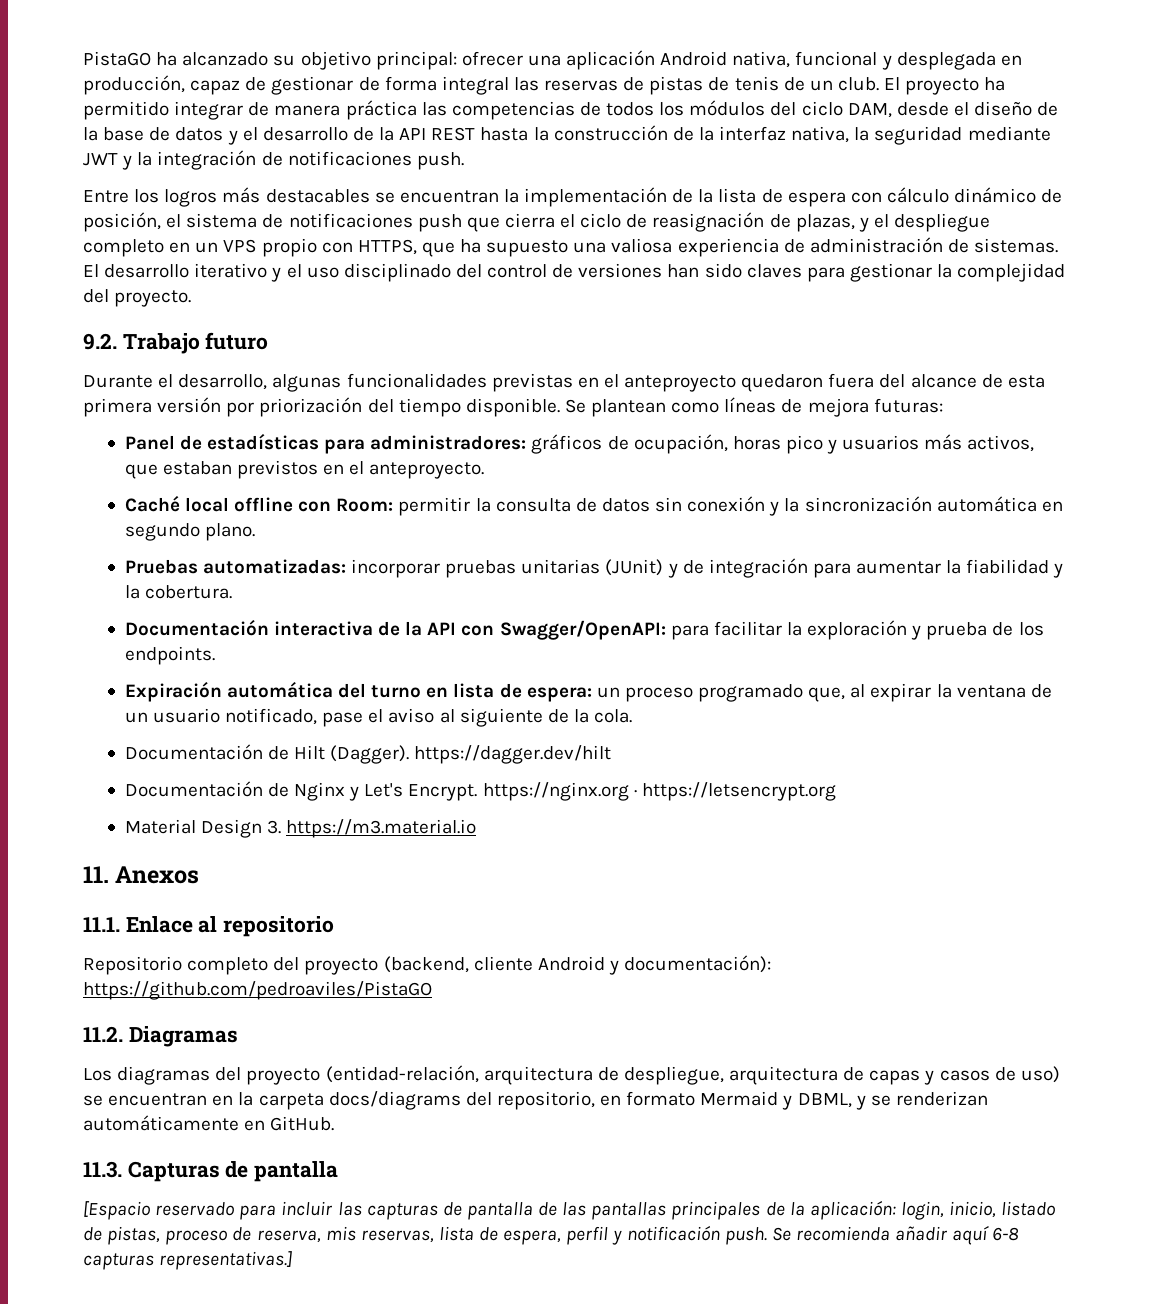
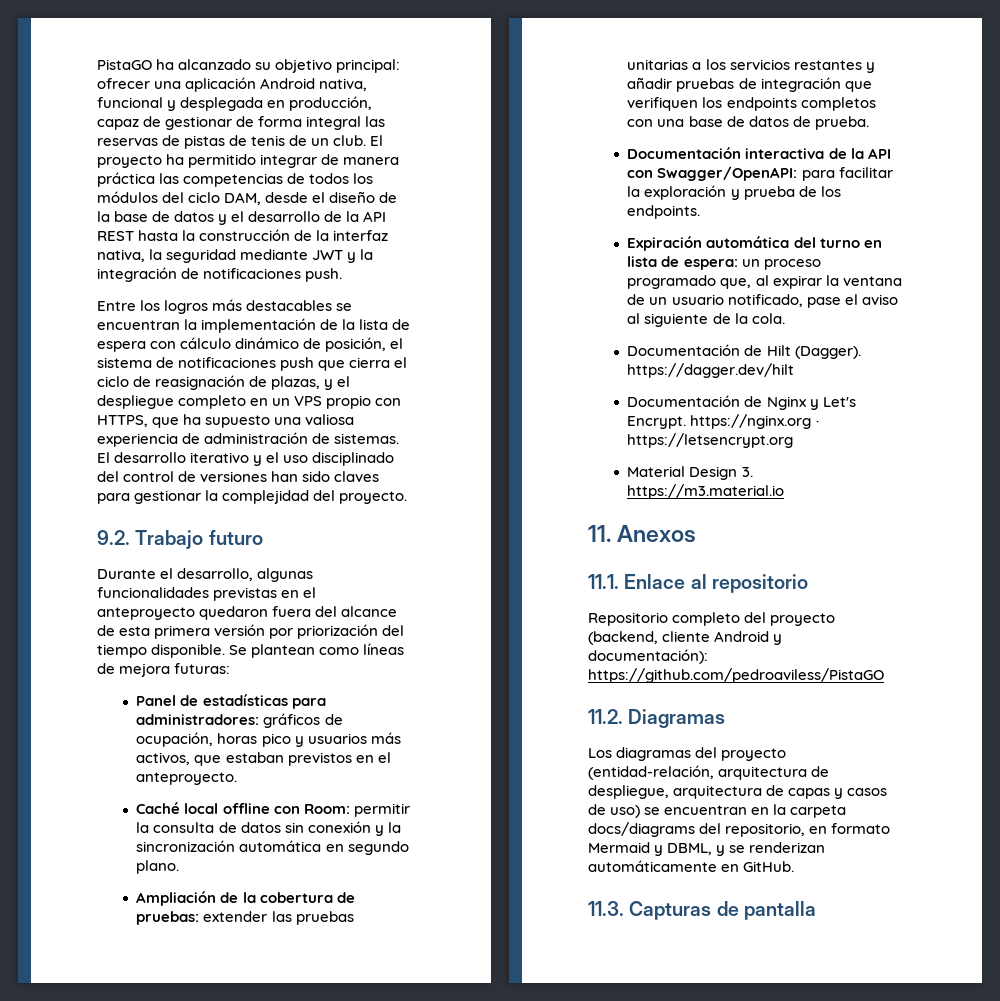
[124,558,1064,578] [124,585,232,599] Pruebas automatizadas: incorporar pruebas unitarias (JUnit) y de integración para aumentar la fiabilidad y la cobertura. -> [136,891,355,906] [136,911,354,925] [627,59,875,73] [627,77,872,92] [627,97,876,111] [627,116,869,130] Ampliación de la cobertura de pruebas: extender las pruebas unitarias a los servicios restantes y añadir pruebas de integración que verifiquen los endpoints completos con una base de datos de prueba.
[83,981,432,1000] https://github.com/pedroaviles/PistaGO -> [588,668,884,683] https://github.com/pedroaviless/PistaGO
[83,1200,1057,1220] [83,1225,1020,1245] [83,1251,293,1270] // [Espacio reservado para incluir las capturas de pantalla de las pantallas principales de la aplicación: login, inicio, listado de pistas, proceso de reserva, mis reservas, lista de espera, perfil y notificación push. Se recomienda añadir aquí 6-8 capturas representativas.] -> (816, 910) none

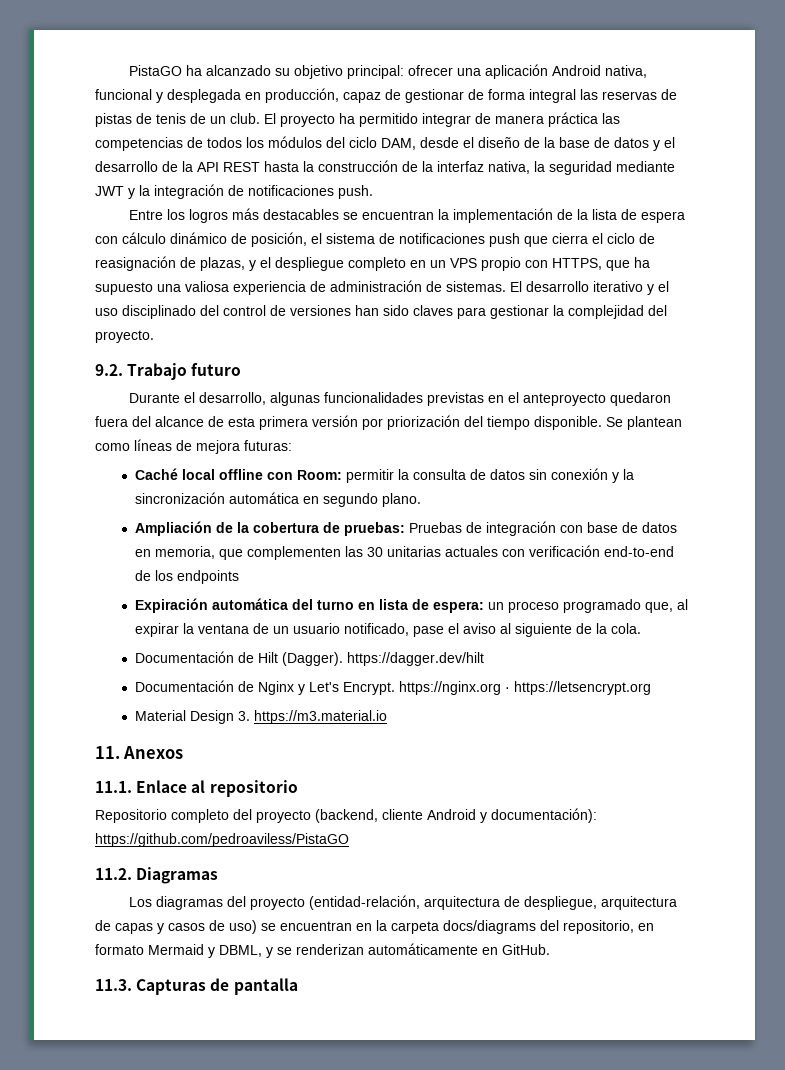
[136,694,326,709] [136,713,343,728] [136,732,401,747] [136,752,391,766] [136,772,238,785] // Panel de estadísticas para administradores: gráficos de ocupación, horas pico y usuarios más activos, que estaban previstos en el anteproyecto. -> (292, 445) none
[203,911,354,925] [627,59,875,73] [627,77,872,92] [627,97,876,111] [627,116,869,130] [627,147,891,159] [627,166,893,181] [627,185,795,200] extender las pruebas unitarias a los servicios restantes y añadir pruebas de integración que verifiquen los endpoints completos con una base de datos de prueba. // Documentación interactiva de la API con Swagger/OpenAPI: para facilitar la exploración y prueba -> [408,521,677,536] [134,545,674,560] Pruebas de integración con base de datos en memoria, que complementen las 30 unitarias actuales con verificación end-to-end
[627,205,701,219] endpoints. -> [176,570,239,584] endpoints

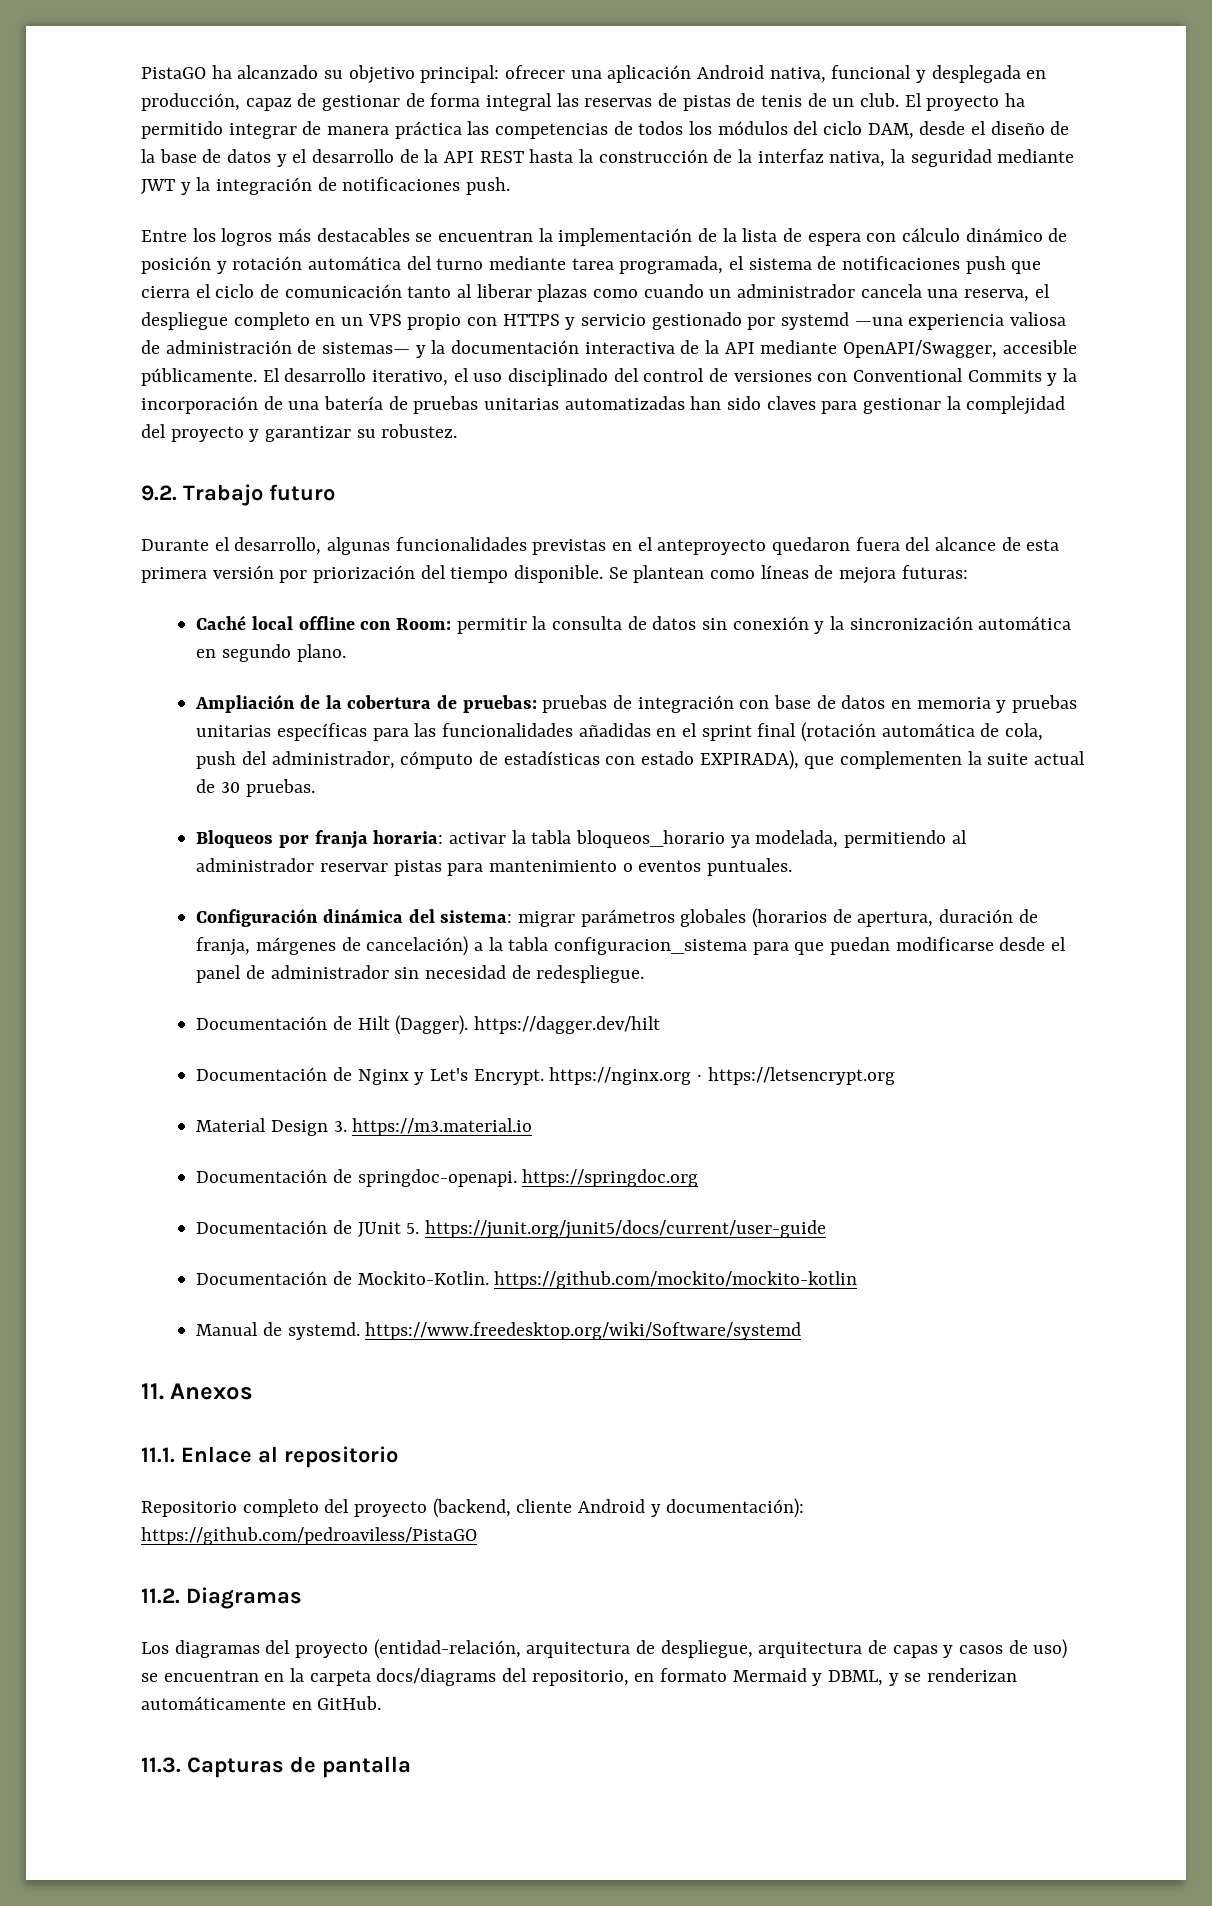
[251,232,307,247] posición, -> [141,256,724,274] posición y rotación automática del turno mediante tarea programada,
[95,256,256,271] reasignación de plazas, y -> [284,284,1030,302] comunicación tanto al liberar plazas como cuando un administrador cancela una reserva,
[552,257,650,271] [95,280,654,295] HTTPS, que ha supuesto una valiosa experiencia de administración de sistemas. El desarrollo iterativo y -> [502,312,1067,330] [141,340,1077,358] [141,368,449,386] HTTPS y servicio gestionado por systemd —una experiencia valiosa de administración de sistemas— y la documentación interactiva de la API mediante OpenAPI/Swagger, accesible públicamente. El desarrollo iterativo,
(351, 310) none -> [817,368,1078,386] [141,396,685,414] con Conventional Commits y la incorporación de una batería de pruebas unitarias automatizadas
[95,330,154,343] proyecto. -> [170,424,458,442] proyecto y garantizar su robustez.
[408,522,462,533] Pruebas -> [542,695,608,713] pruebas
[154,545,674,560] [134,570,239,584] [134,598,688,613] [134,623,641,637] memoria, que complementen las 30 unitarias actuales con verificación end-to-end de los endpoints // Expiración automática del turno en lista de espera: un proceso programado que, al expirar la ventana de un usuario notificado, pase el aviso al siguiente de la cola. -> [916,695,1078,713] [196,722,1044,742] [196,750,1086,770] [196,779,315,797] [196,830,967,849] [196,858,793,876] [196,908,1038,928] [196,936,1067,956] [196,965,645,983] memoria y pruebas unitarias específicas para las funcionalidades añadidas en el sprint final (rotación automática de cola, push del administrador, cómputo de estadísticas con estado EXPIRADA), que complementen la suite actual de 30 pruebas. // Bloqueos por franja horaria: activar la tabla bloqueos_horario ya modelada, permitiendo al administrador reservar pistas para mantenimiento o eventos puntuales. // Configuración dinámica del sistema: migrar parámetros globales (horarios de apertura, duración de franja, márgenes de cancelación) a la tabla configuracion_sistema para que puedan modificarse desde el panel de administrador sin necesidad de redespliegue.
(387, 717) none -> [196,1169,699,1187] [196,1220,827,1239] [196,1271,858,1289] [196,1322,802,1340] // Documentación de springdoc-openapi. https://springdoc.org // Documentación de JUnit 5. https://junit.org/junit5/docs/current/user-guide // Documentación de Mockito-Kotlin. https://github.com/mockito/mockito-kotlin // Manual de systemd. https://www.freedesktop.org/wiki/Software/systemd

